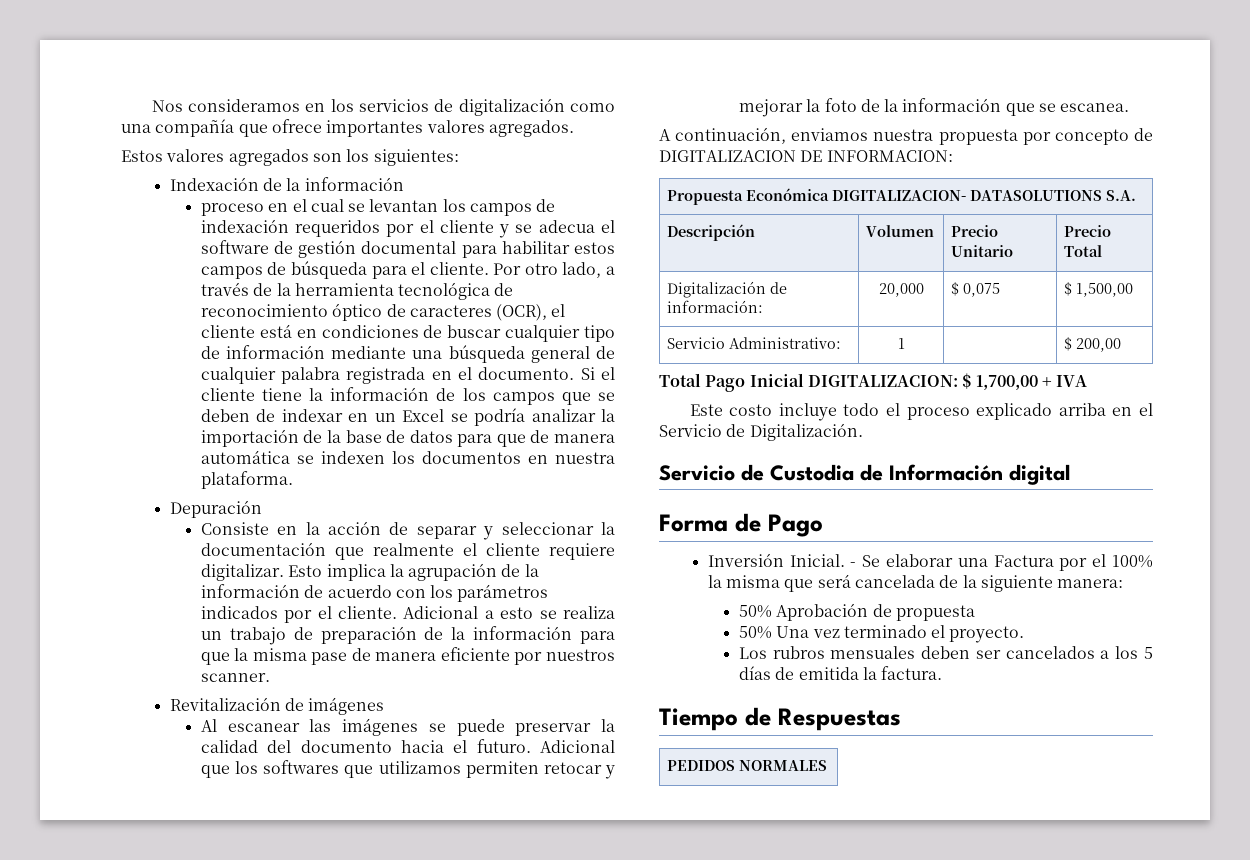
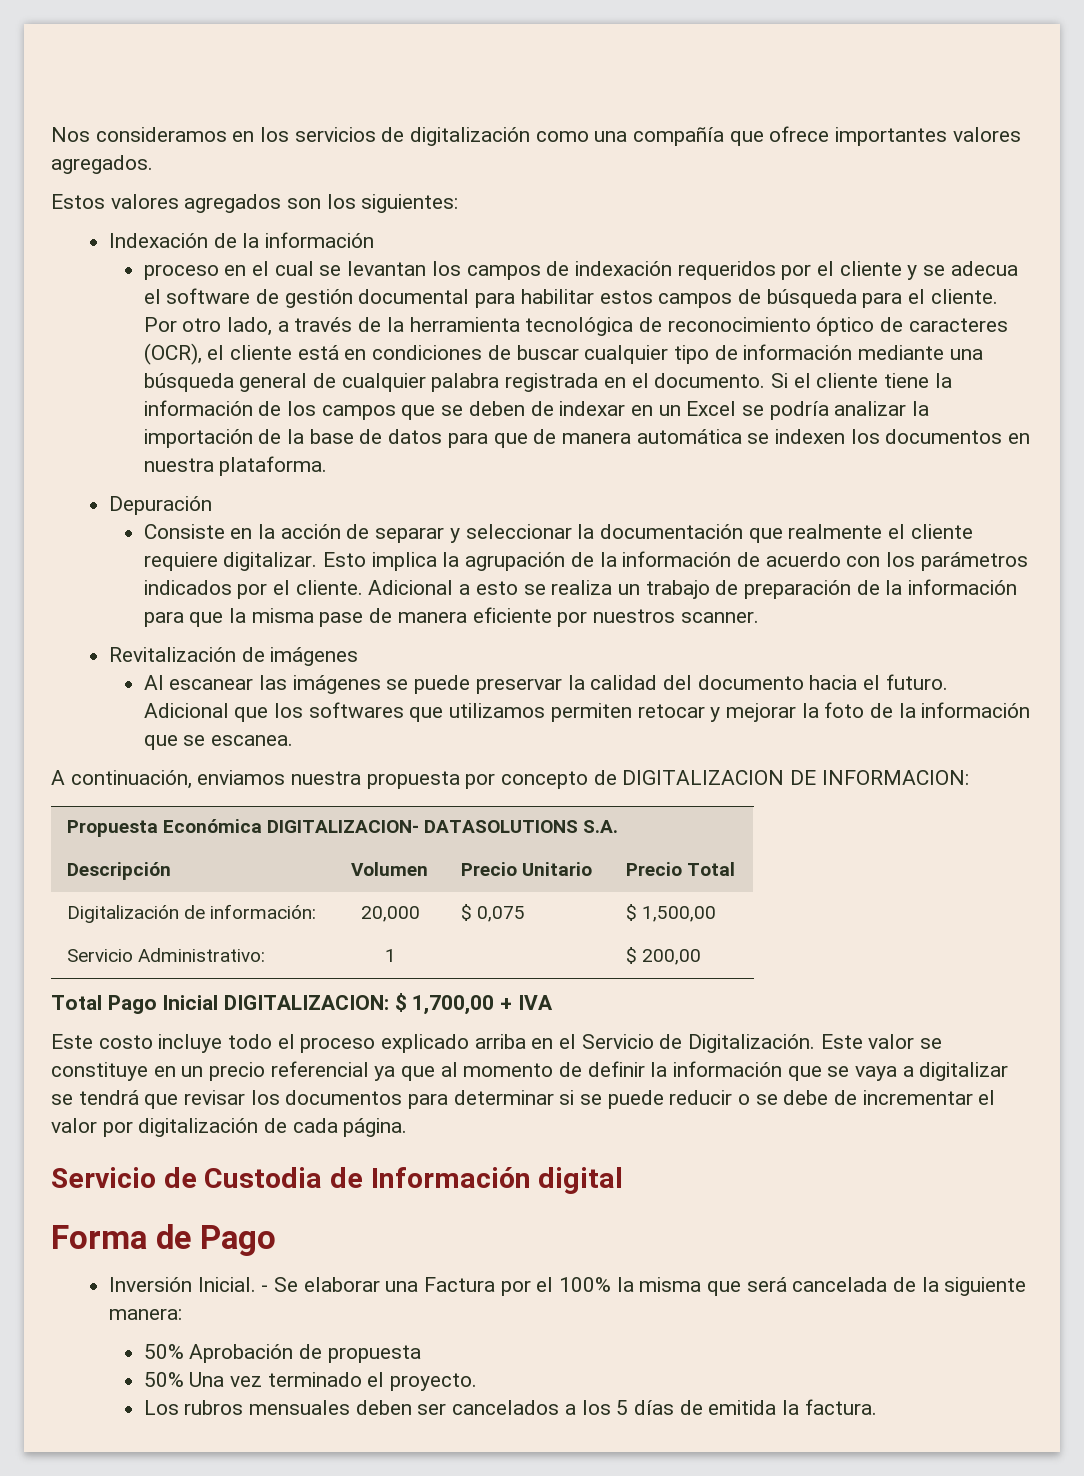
(863, 432) none -> [820,1034,943,1049] [51,1061,1009,1081] [51,1090,996,1109] [51,1118,408,1137] Este valor se constituye en un precio referencial ya que al momento de definir la información que se vaya a digitalizar se tendrá que revisar los documentos para determinar si se puede reducir o se debe de incrementar el valor por digitalización de cada página.
[659,707,901,731] [667,760,828,771] // Tiempo de Respuestas // PEDIDOS NORMALES -> (877, 1407) none

